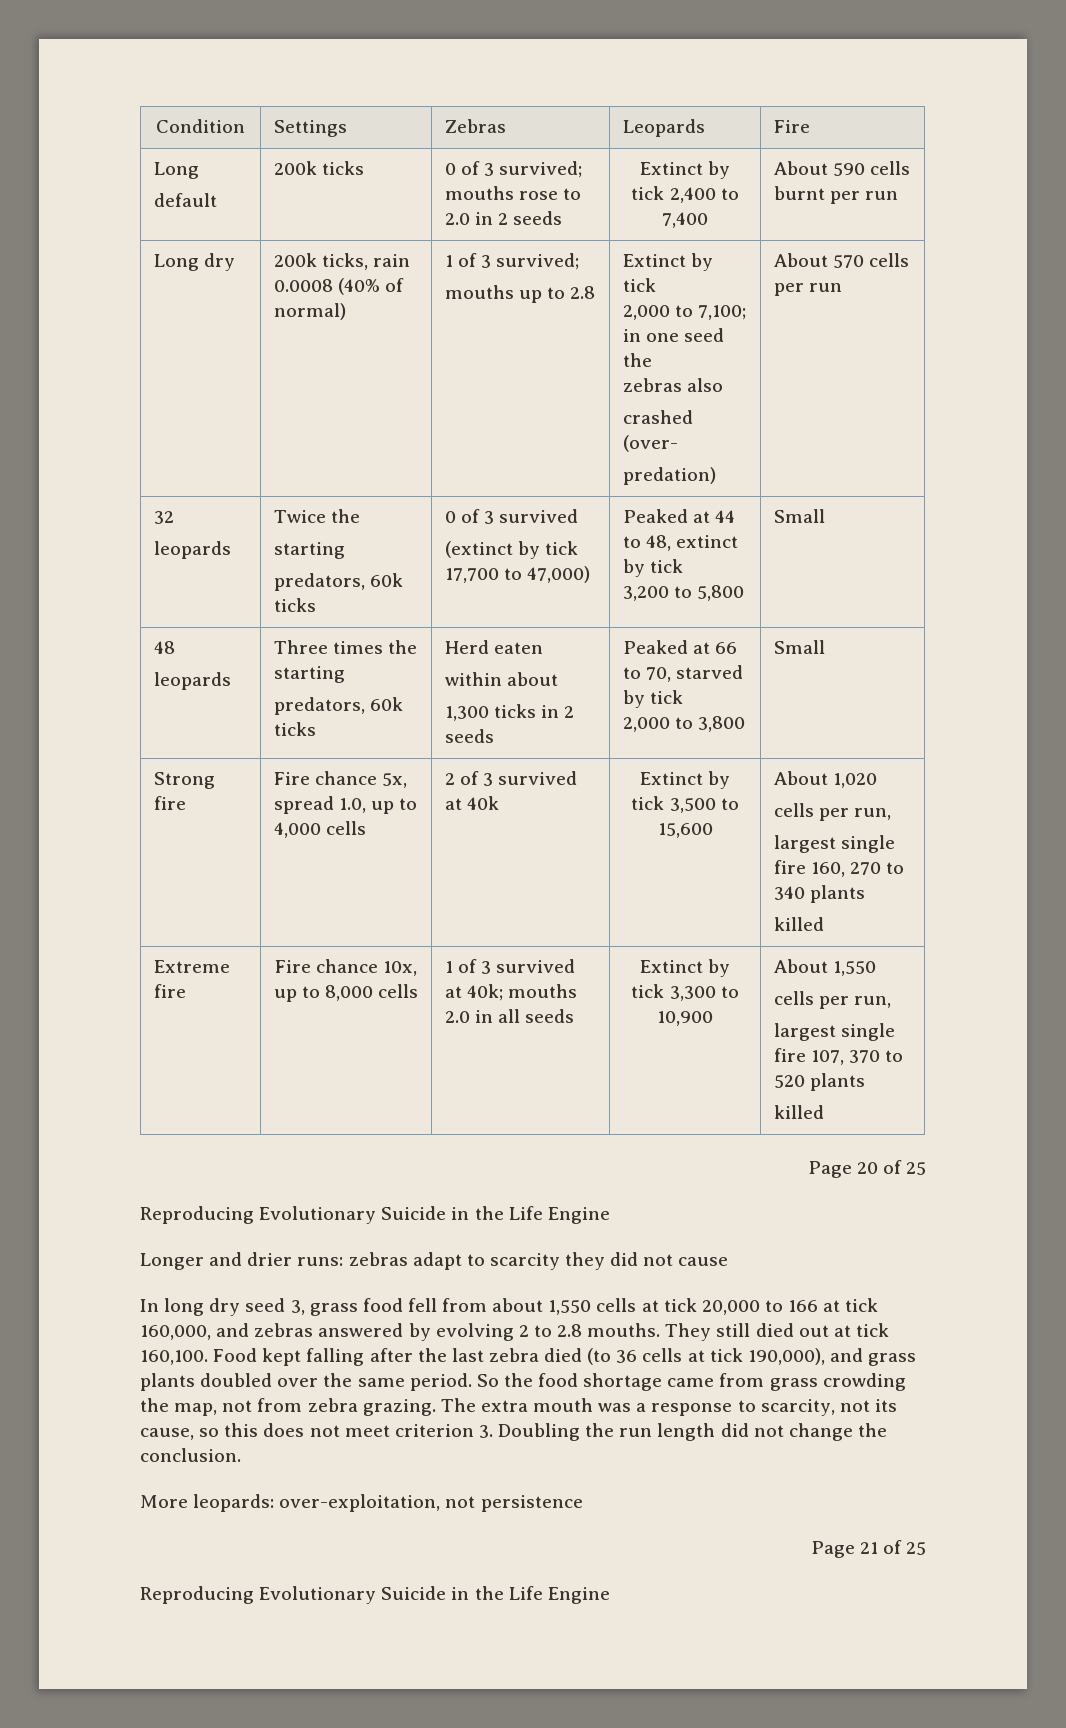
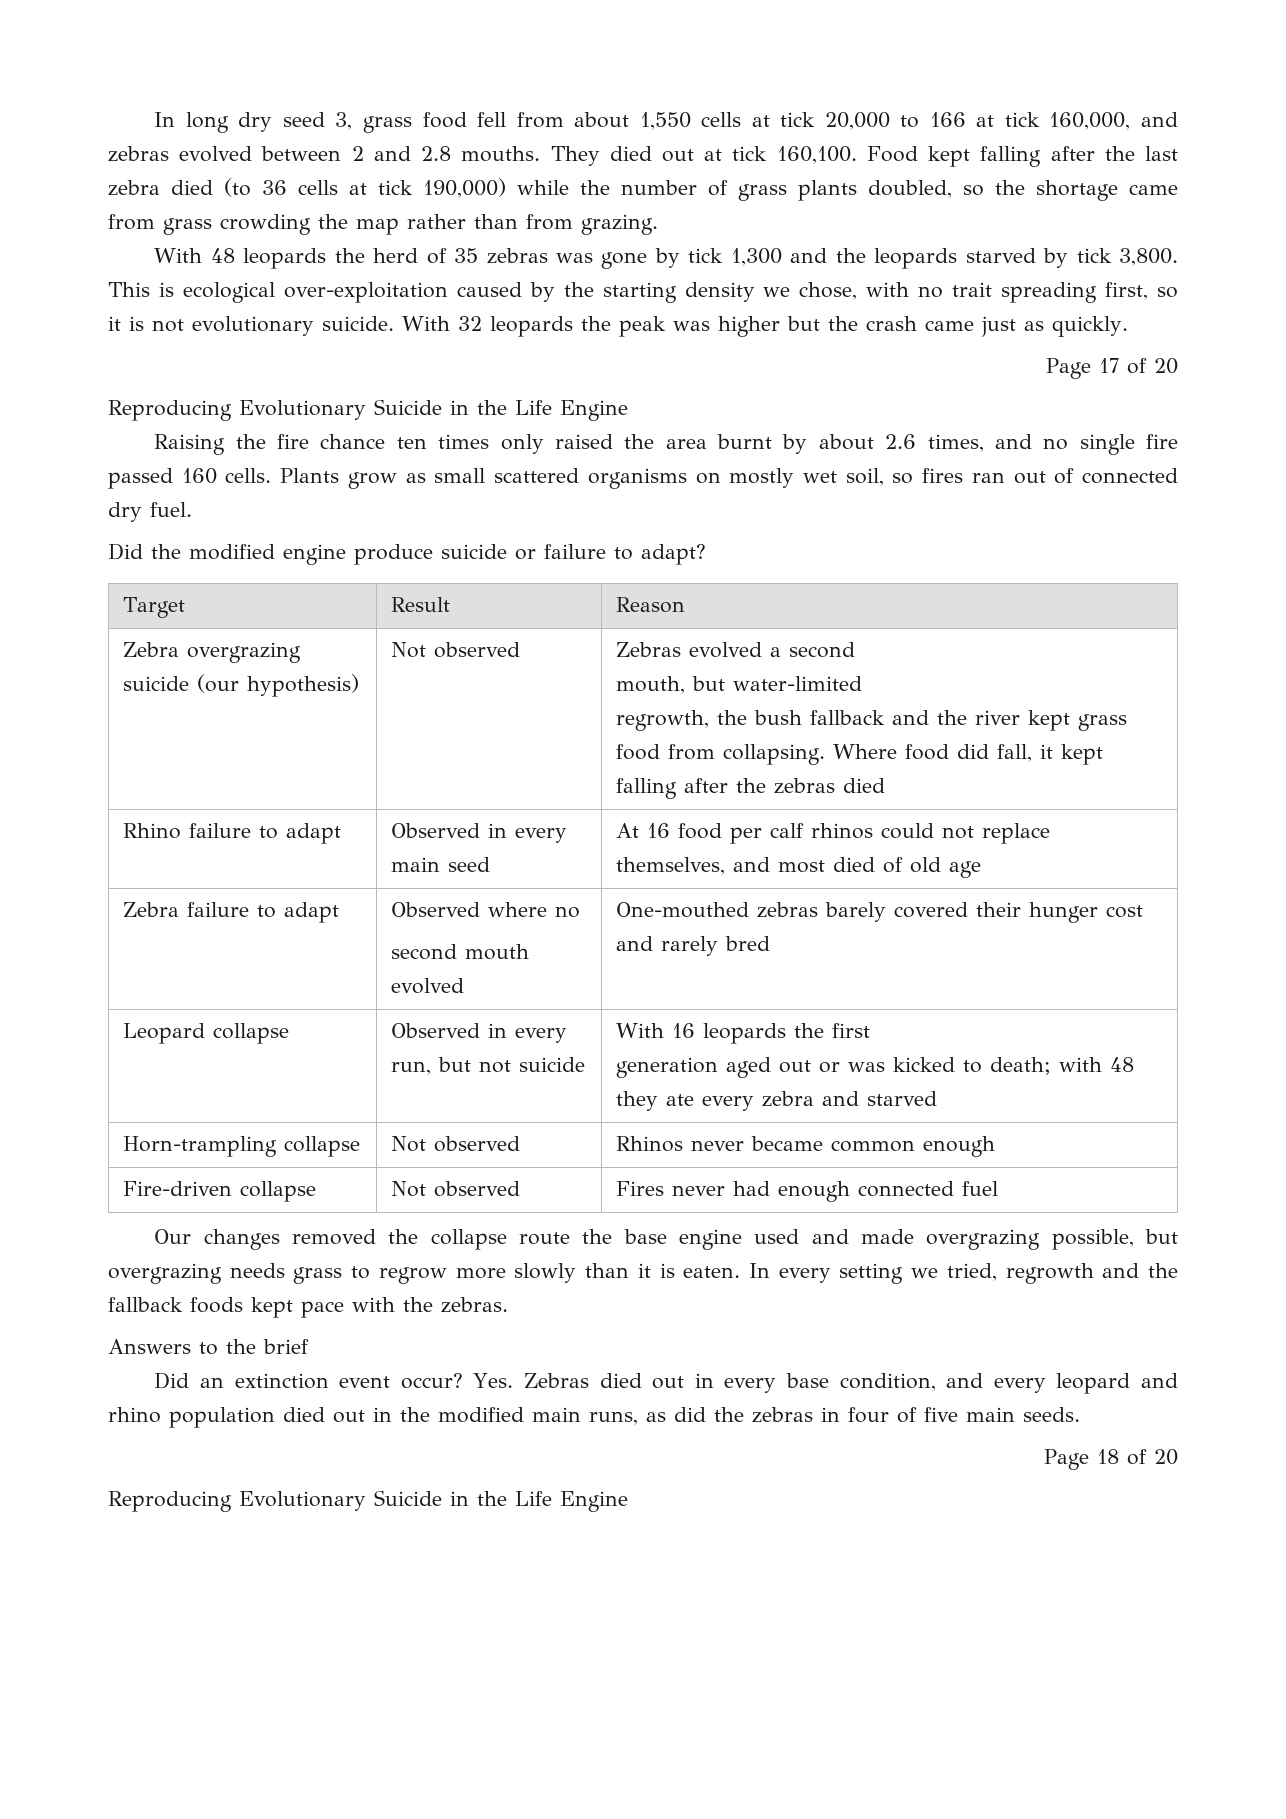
[156,119,245,133] [273,120,347,137] [444,119,506,133] [622,119,705,137] [773,120,810,133] [153,162,199,179] [153,193,217,207] [273,161,364,175] [444,161,583,178] [444,186,581,200] [444,211,563,225] [639,161,731,179] [631,186,739,203] [662,212,708,228] [773,161,910,176] [773,186,898,204] [153,253,235,271] [273,253,410,270] [273,278,404,295] [273,303,346,320] [444,253,580,270] [444,285,596,303] [622,253,713,271] [622,278,656,292] [622,305,746,320] [622,328,724,342] [622,353,652,367] [622,378,723,392] [622,410,693,424] [622,435,678,452] [622,467,716,485] [773,253,909,268] [773,283,842,296] [153,511,174,524] [153,541,231,559] [273,509,360,523] [273,542,345,559] [273,573,403,591] [273,598,316,612] [444,509,579,524] [444,541,578,559] [444,566,590,583] [622,509,735,523] [622,535,738,551] [622,559,683,577] [622,585,744,601] [773,509,825,523] [153,641,175,654] [153,672,231,690] [273,640,417,654] [273,666,345,683] [273,697,403,715] [273,722,316,736] [444,640,543,654] [444,672,558,686] [444,704,575,721] [444,729,494,743] [622,640,737,654] [622,665,743,682] [622,690,683,708] [622,716,745,732] [773,640,825,654] [153,772,215,789] [153,796,186,810] [273,771,407,788] [273,796,418,814] [273,821,366,838] [444,771,578,786] [444,796,499,810] [639,771,731,789] [631,796,739,813] [657,823,713,838] [773,771,877,788] [773,803,891,821] [773,835,895,853] [773,860,905,877] [773,885,865,903] [773,917,824,931] [153,960,230,973] [153,984,186,998] [274,959,418,976] [273,984,419,1002] [444,959,576,974] [444,984,577,1001] [444,1009,575,1023] [639,959,731,977] [631,984,739,1001] [657,1011,713,1026] [773,959,876,976] [773,991,891,1009] [773,1023,895,1041] [773,1048,904,1065] [773,1073,865,1091] [773,1105,824,1119] [807,1160,926,1178] [140,1206,610,1224] [140,1252,729,1270] Condition | Settings | Zebras | Leopards | Fire // Long // default | 200k ticks | 0 of 3 survived; mouths rose to 2.0 in 2 seeds | Extinct by tick 2,400 to 7,400 | About 590 cells burnt per run // Long dry | 200k ticks, rain 0.0008 (40% of normal) | 1 of 3 survived; // mouths up to 2.8 | Extinct by tick // 2,000 to 7,100; in one seed the // zebras also // crashed (over- // predation) | About 570 cells per run // 32 // leopards | Twice the // starting // predators, 60k ticks | 0 of 3 survived // (extinct by tick 17,700 to 47,000) | Peaked at 44 to 48, extinct by tick // 3,200 to 5,800 | Small // 48 // leopards | Three times the starting // predators, 60k ticks | Herd eaten // within about // 1,300 ticks in 2 seeds | Peaked at 66 to 70, starved by tick // 2,000 to 3,800 | Small // Strong fire | Fire chance 5x, spread 1.0, up to 4,000 cells | 2 of 3 survived at 40k | Extinct by tick 3,500 to 15,600 | About 1,020 // cells per run, // largest single fire 160, 270 to 340 plants // killed // Extreme fire | Fire chance 10x, up to 8,000 cells | 1 of 3 survived at 40k; mouths 2.0 in all seeds | Extinct by tick 3,300 to 10,900 | About 1,550 // cells per run, // largest single fire 107, 370 to 520 plants // killed // Page 20 of 25 // Reproducing Evolutionary Suicide in the Life Engine // Longer and drier runs: zebras adapt to scarcity they did not cause // -> (154, 119) none
[318,1323,552,1341] answered by evolving 2 to -> [179,146,411,162] evolved between 2 and
[716,1323,751,1337] still -> (600, 156) none
[747,1348,917,1366] [140,1373,579,1391] 190,000), and grass plants doubled over the same period. So the food -> [423,178,1025,201] 190,000) while the number of grass plants doubled, so the
[174,1398,897,1416] [140,1423,887,1441] [140,1448,241,1462] [140,1494,583,1512] [810,1540,926,1558] [140,1586,610,1604] map, not from zebra grazing. The extra mouth was a response to scarcity, not its cause, so this does not meet criterion 3. Doubling the run length did not change the conclusion. // More leopards: over-exploitation, not persistence // Page 21 of 25 // Reproducing Evolutionary Suicide in the Life Engine -> [356,214,658,235] [154,248,1179,269] [108,282,1178,303] [108,316,1128,337] [1046,358,1178,379] [108,399,628,421] [154,434,1179,455] [108,468,1178,489] [108,502,192,522] [108,543,706,565] [122,597,185,618] [390,597,450,612] [615,597,685,613] [122,642,301,663] [122,674,359,697] [390,642,520,658] [615,642,855,658] [615,676,862,694] [615,710,1127,731] [615,744,1103,765] [615,778,885,799] [122,823,341,844] [390,823,567,843] [390,857,490,872] [615,823,1050,844] [615,857,981,878] [122,902,339,923] [390,902,580,918] [390,944,529,960] [390,978,464,994] [615,902,1143,923] [615,936,770,956] [122,1023,289,1044] [390,1023,567,1043] [390,1057,585,1075] [615,1023,870,1044] [615,1057,1134,1078] [615,1091,937,1111] [122,1136,360,1157] [390,1136,520,1152] [615,1136,995,1157] [122,1181,316,1202] [390,1181,520,1197] [615,1181,998,1202] [154,1229,1179,1250] [108,1263,1178,1284] [108,1297,508,1318] [108,1339,309,1355] [154,1372,1179,1394] [108,1407,1080,1428] [1044,1449,1178,1470] [108,1490,628,1512] map rather than from grazing. // With 48 leopards the herd of 35 zebras was gone by tick 1,300 and the leopards starved by tick 3,800. This is ecological over-exploitation caused by the starting density we chose, with no trait spreading first, so it is not evolutionary suicide. With 32 leopards the peak was higher but the crash came just as quickly. // Page 17 of 20 // Reproducing Evolutionary Suicide in the Life Engine // Raising the fire chance ten times only raised the area burnt by about 2.6 times, and no single fire passed 160 cells. Plants grow as small scattered organisms on mostly wet soil, so fires ran out of connected dry fuel. // Did the modified engine produce suicide or failure to adapt? // Target | Result | Reason // Zebra overgrazing suicide (our hypothesis) | Not observed | Zebras evolved a second // mouth, but water-limited // regrowth, the bush fallback and the river kept grass food from collapsing. Where food did fall, it kept falling after the zebras died // Rhino failure to adapt | Observed in every main seed | At 16 food per calf rhinos could not replace themselves, and most died of old age // Zebra failure to adapt | Observed where no // second mouth evolved | One-mouthed zebras barely covered their hunger cost and rarely bred // Leopard collapse | Observed in every run, but not suicide | With 16 leopards the first // generation aged out or was kicked to death; with 48 they ate every zebra and starved // Horn-trampling collapse | Not observed | Rhinos never became common enough // Fire-driven collapse | Not observed | Fires never had enough connected fuel // Our changes removed the collapse route the base engine used and made overgrazing possible, but overgrazing needs grass to regrow more slowly than it is eaten. In every setting we tried, regrowth and the fallback foods kept pace with the zebras. // Answers to the brief // Did an extinction event occur? Yes. Zebras died out in every base condition, and every leopard and rhino population died out in the modified main runs, as did the zebras in four of five main seeds. // Page 18 of 20 // Reproducing Evolutionary Suicide in the Life Engine

